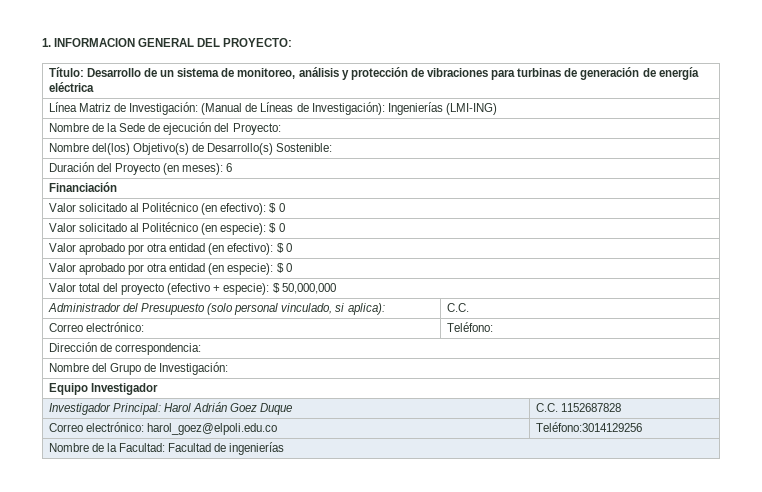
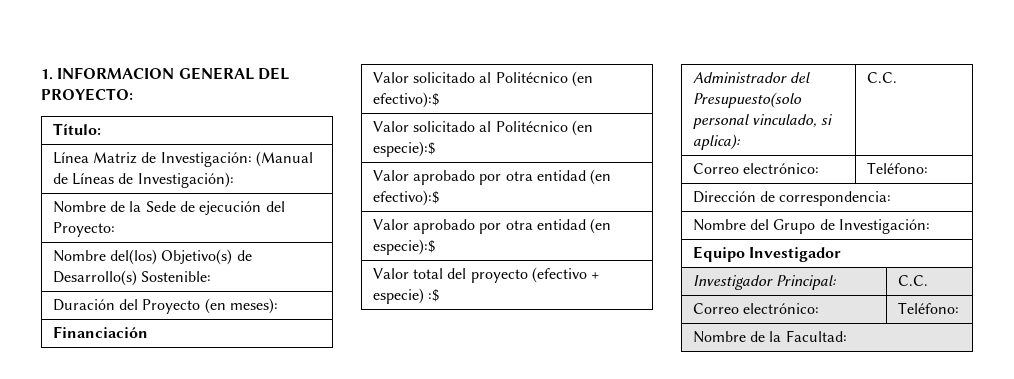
[86,67,699,80] [48,82,94,92] Desarrollo de un sistema de monitoreo, análisis y protección de vibraciones para turbinas de generación de energía eléctrica -> (101, 129) none
[387,102,497,115] Ingenierías (LMI-ING) -> (234, 180) none
[226,163,233,172] 6 -> (278, 306) none
[220,203,285,215] [48,222,285,235] [48,243,292,255] [48,263,292,275] efectivo): $ 0 // Valor solicitado al Politécnico (en especie): $ 0 // Valor aprobado por otra entidad (en efectivo): $ 0 // Valor aprobado por otra entidad (en especie): $ 0 -> [372,92,439,108] [372,120,593,136] [372,141,435,157] [372,169,612,185] [372,190,439,206] [372,218,612,234] [372,239,435,255] efectivo):$ // Valor solicitado al Politécnico (en especie):$ // Valor aprobado por otra entidad (en efectivo):$ // Valor aprobado por otra entidad (en especie):$
[223,283,336,295] especie): $ 50,000,000 -> [372,288,439,304] especie) :$
[141,303,234,315] Presupuesto (solo -> [692,92,802,108] Presupuesto(solo
[164,402,293,415] [535,403,621,412] [48,422,278,435] [535,422,642,432] Harol Adrián Goez Duque | C.C. 1152687828 // Correo electrónico: harol_goez@elpoli.edu.co | Teléfono:3014129256 -> [897,275,928,286] [692,303,819,314] [897,302,959,314] | C.C. // Correo electrónico: | Teléfono:
[168,442,285,455] Facultad de ingenierías -> (847, 336) none

